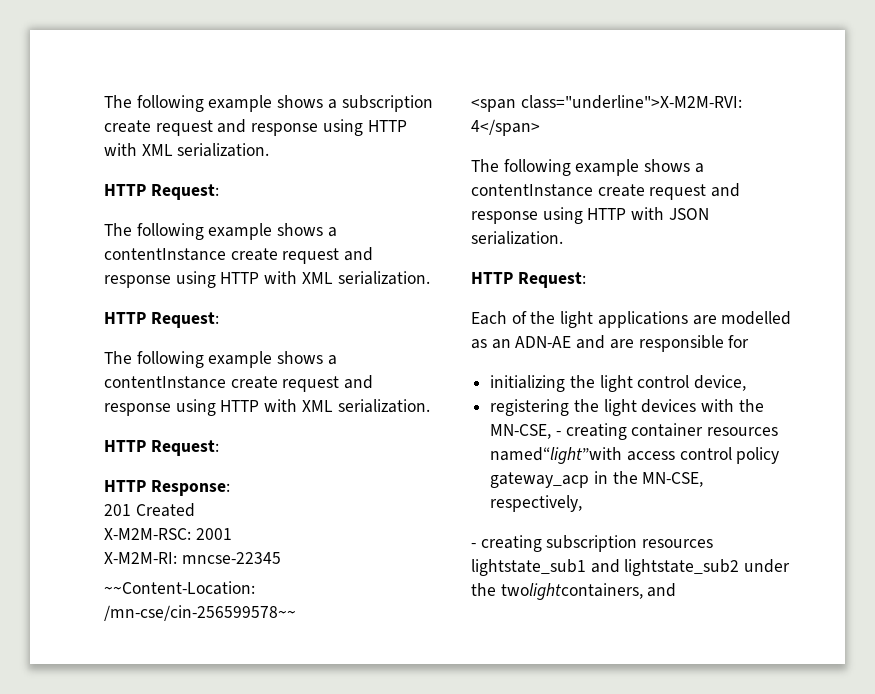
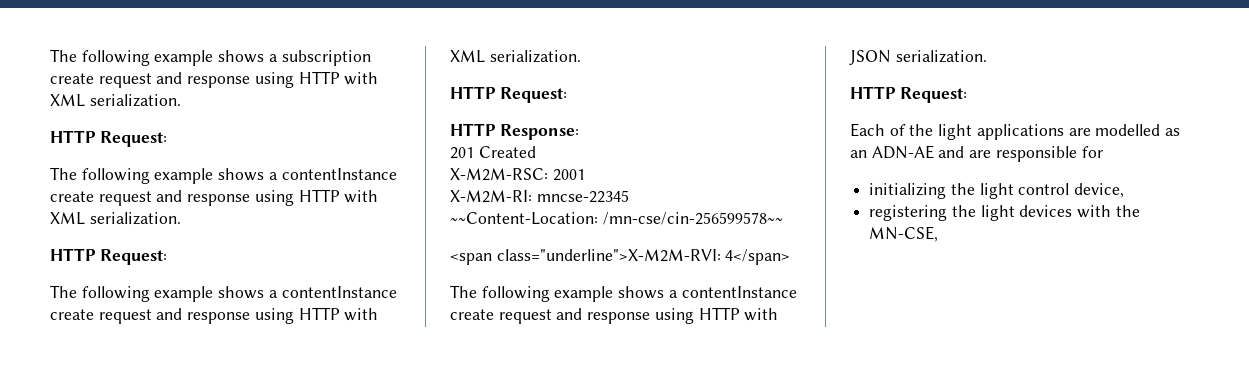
[555,423,779,440] [490,447,780,464] [490,471,704,488] [490,495,583,512] [471,535,714,552] [471,559,791,576] [471,583,677,600] - creating container resources named“light”with access control policy gateway_acp in the MN-CSE, respectively, // - creating subscription resources lightstate_sub1 and lightstate_sub2 under the twolightcontainers, and -> (939, 234) none

